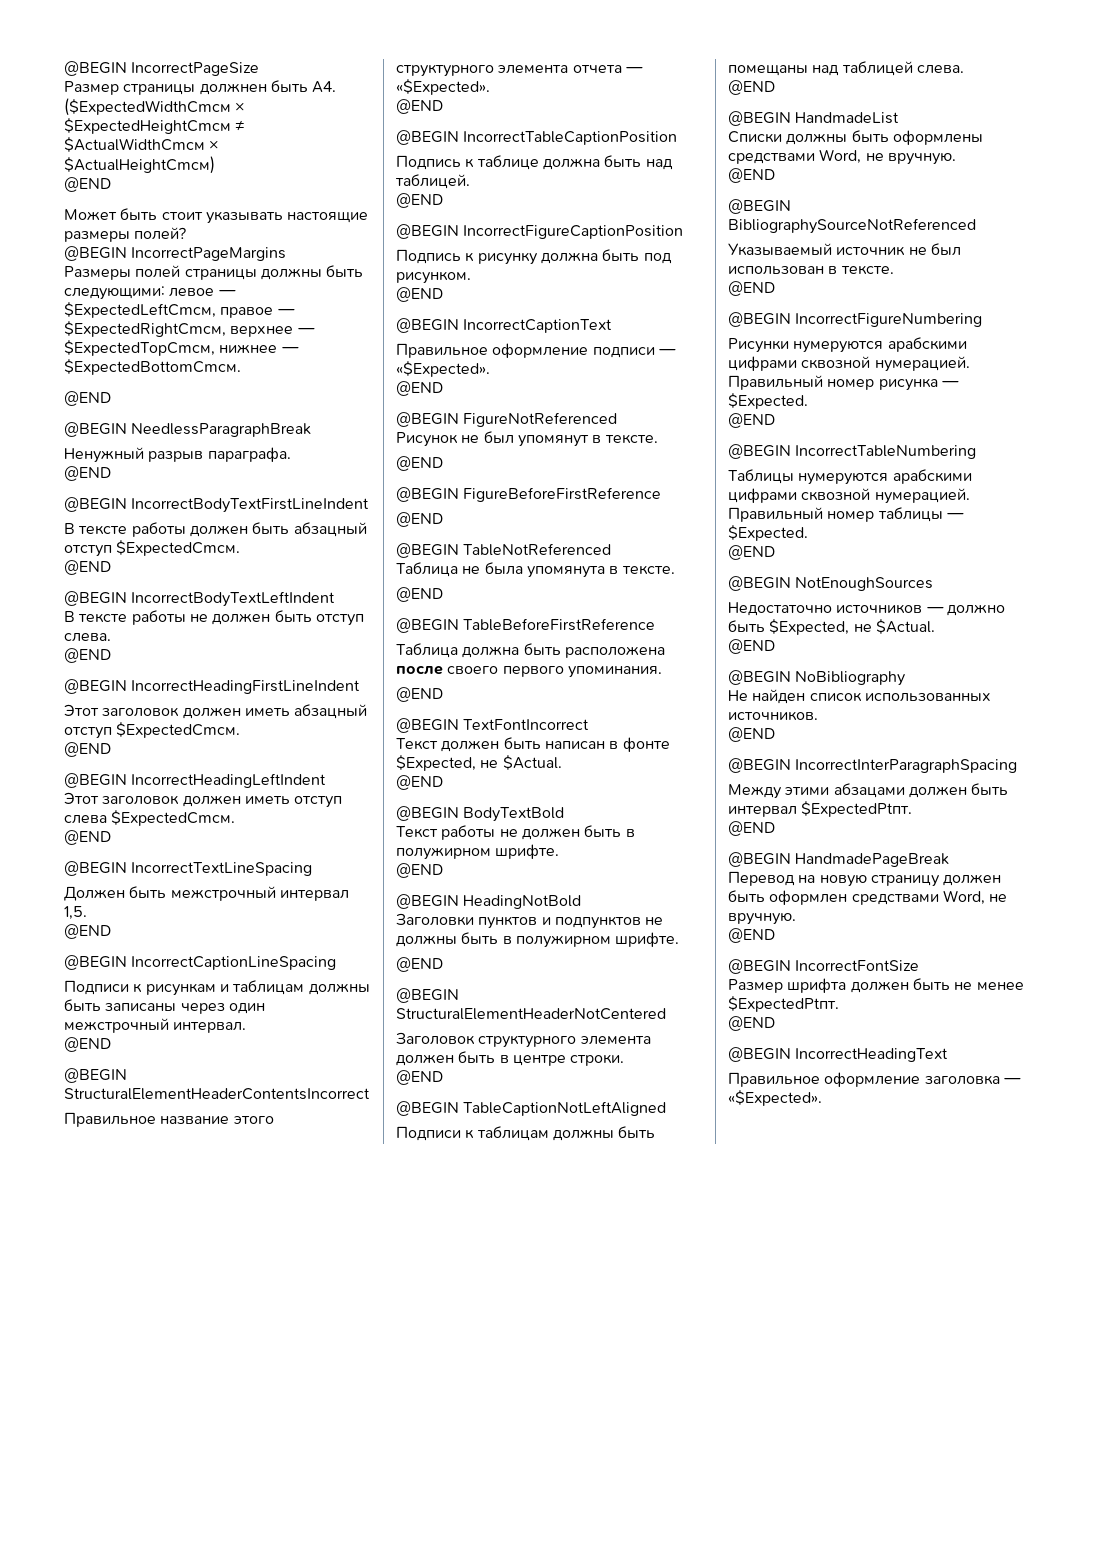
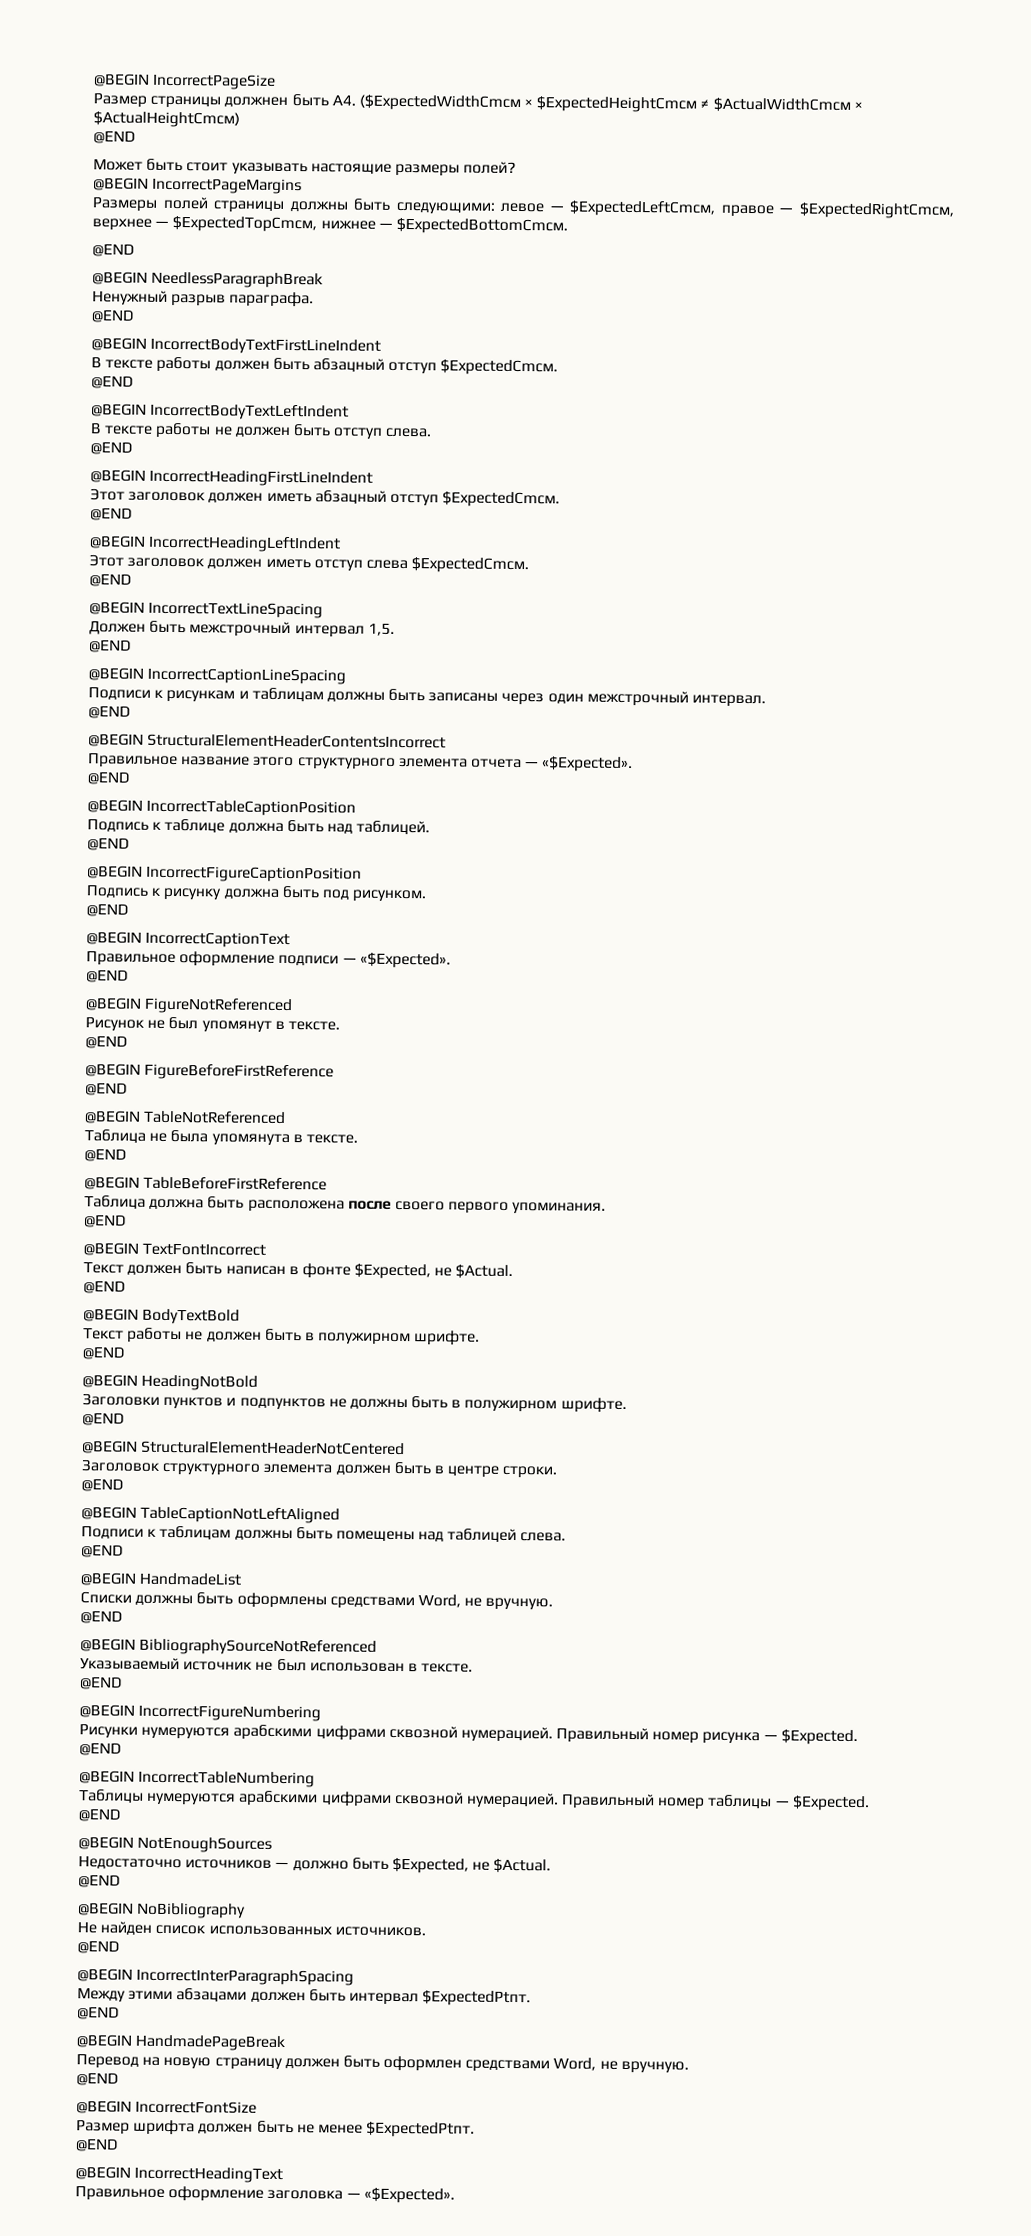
[728,65,808,76] помещаны -> [335,1530,415,1543] помещены

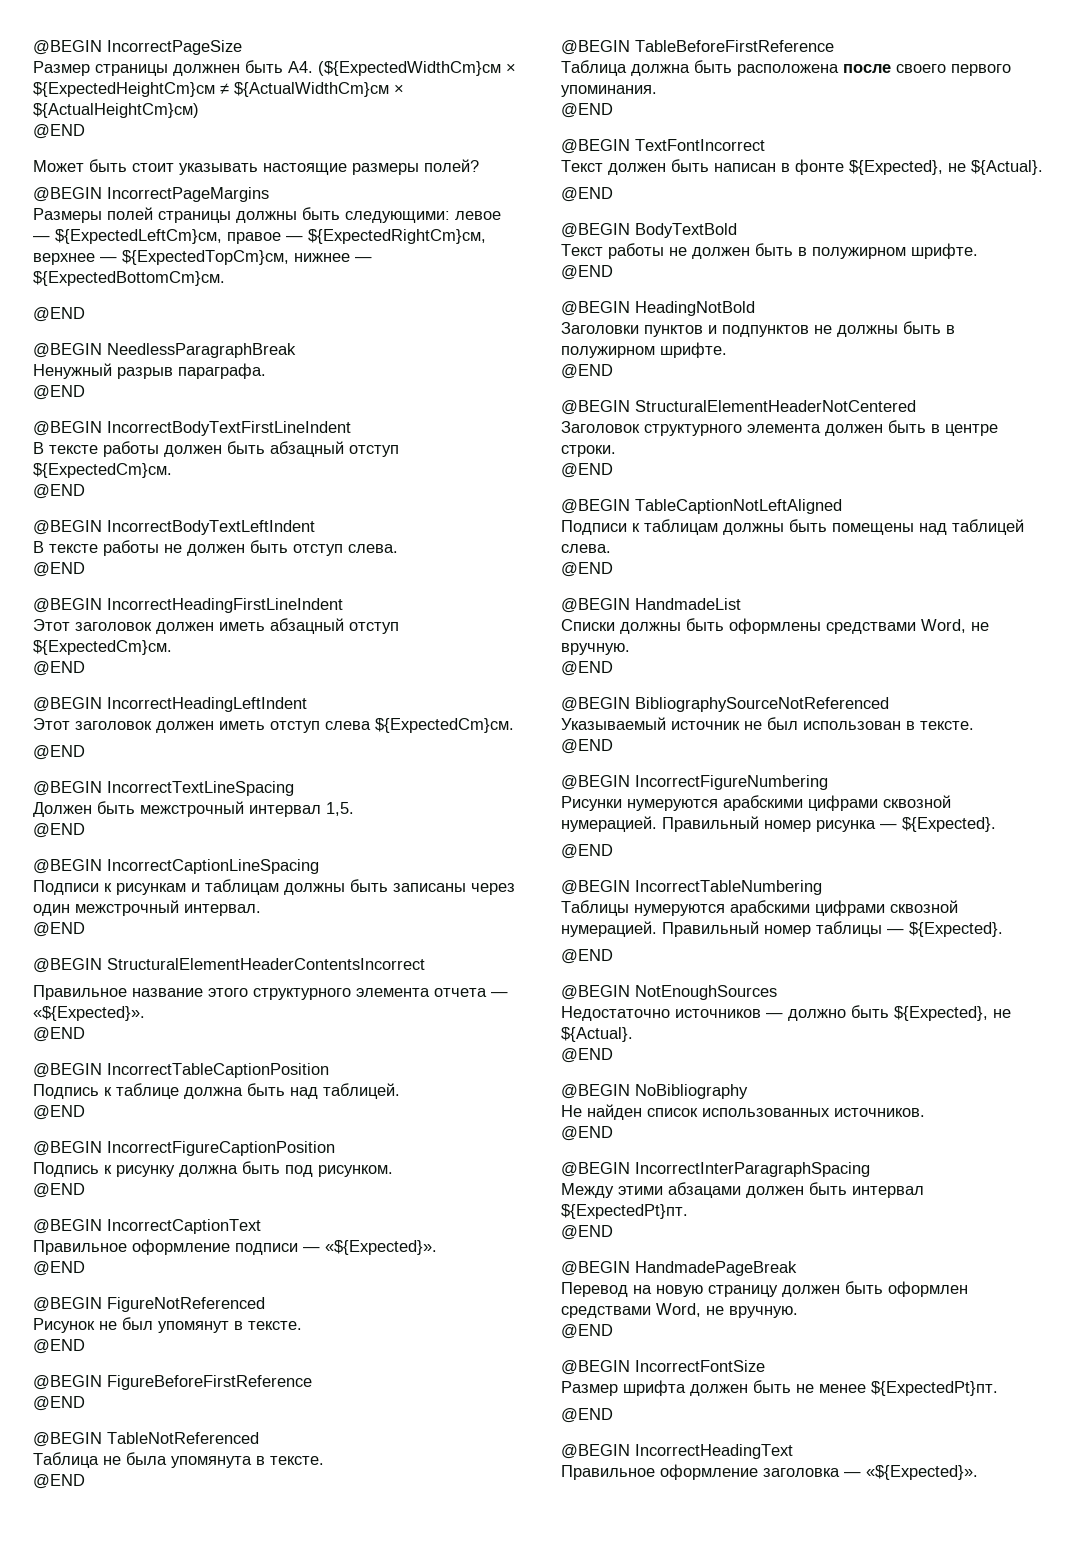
[358,94,863,113] [93,111,240,128] ($ExpectedWidthCmсм × $ExpectedHeightCmсм ≠ $ActualWidthCmсм × $ActualHeightCmсм) -> [318,61,516,76] [33,82,404,97] [33,103,199,118] (${ExpectedWidthCm}см × ${ExpectedHeightCm}см ≠ ${ActualWidthCm}см × ${ActualHeightCm}см)
[569,200,717,217] $ExpectedLeftCmсм, -> [55,229,222,244] ${ExpectedLeftCm}см,
[798,202,954,219] $ExpectedRightCmсм, -> [308,229,486,244] ${ExpectedRightCm}см,
[172,215,318,233] $ExpectedTopCmсм, -> [122,250,289,265] ${ExpectedTopCm}см,
[395,217,568,235] $ExpectedBottomCmсм. -> [33,271,225,286] ${ExpectedBottomCm}см.
[440,359,559,376] $ExpectedCmсм. -> [33,463,172,478] ${ExpectedCm}см.
[442,491,561,508] $ExpectedCmсм. -> [33,640,172,655] ${ExpectedCm}см.
[411,557,530,574] $ExpectedCmсм. -> [375,718,514,733] ${ExpectedCm}см.
[542,756,634,773] «$Expected». -> [33,1006,145,1021] «${Expected}».
[359,952,451,969] «$Expected». -> [325,1240,437,1255] «${Expected}».
[354,1263,514,1280] $Expected, не $Actual. -> [849,160,1043,175] ${Expected}, не ${Actual}.
[780,1729,858,1746] $Expected. -> [902,817,996,832] ${Expected}.
[791,1795,870,1812] $Expected. -> [909,922,1003,937] ${Expected}.
[391,1857,552,1874] $Expected, не $Actual. -> [894,1006,1011,1021] [561,1027,633,1042] ${Expected}, не ${Actual}.
[422,1990,532,2007] $ExpectedPtпт. -> [561,1204,688,1219] ${ExpectedPt}пт.
[366,2121,476,2138] $ExpectedPtпт. -> [871,1381,998,1396] ${ExpectedPt}пт.
[363,2187,455,2204] «$Expected». -> [866,1465,978,1480] «${Expected}».

